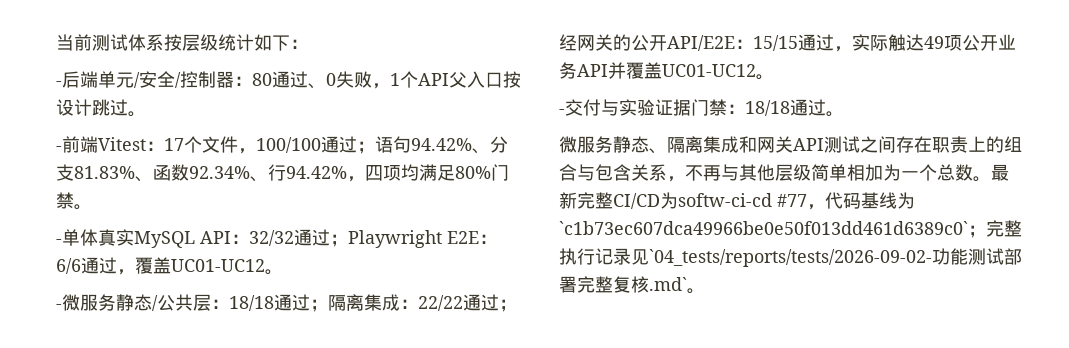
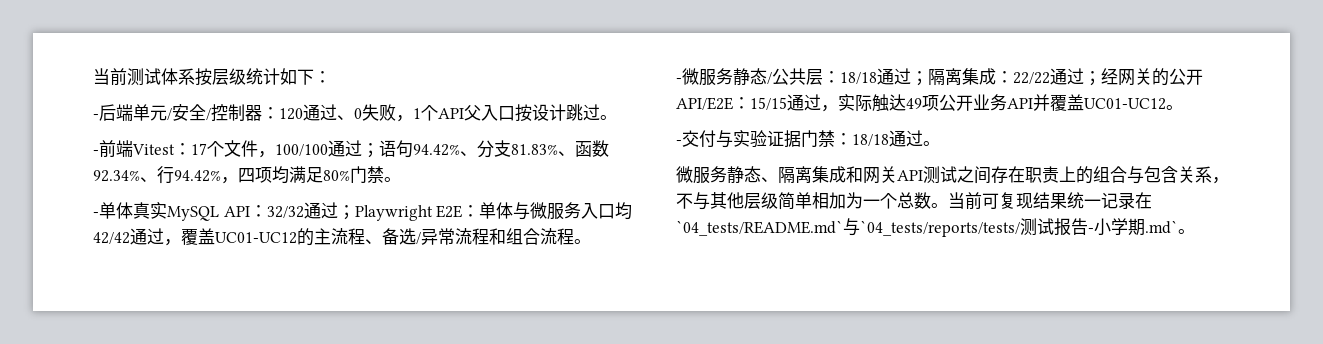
[252,73,272,86] 80 -> [279,108,303,120] 120
[56,257,265,275] 6/6通过，覆盖UC01-UC12 -> [479,202,633,220] [93,228,574,246] 单体与微服务入口均42/42通过，覆盖UC01-UC12的主流程、备选/异常流程和组合流程
[703,165,721,181] 再 -> (693, 201) none
[991,164,1009,181] [559,192,915,210] [559,220,1022,238] [559,248,1022,267] [559,276,649,293] 最新完整CI/CD为softw-ci-cd #77，代码基线为`c1b73ec607dca49966be0e50f013dd461d6389c0`；完整执行记录见`04_tests/reports/tests/2026-09-02-功能测试部署完整复核 -> [948,192,1152,210] [676,218,1145,237] 当前可复现结果统一记录在`04_tests/README.md`与`04_tests/reports/tests/测试报告-小学期

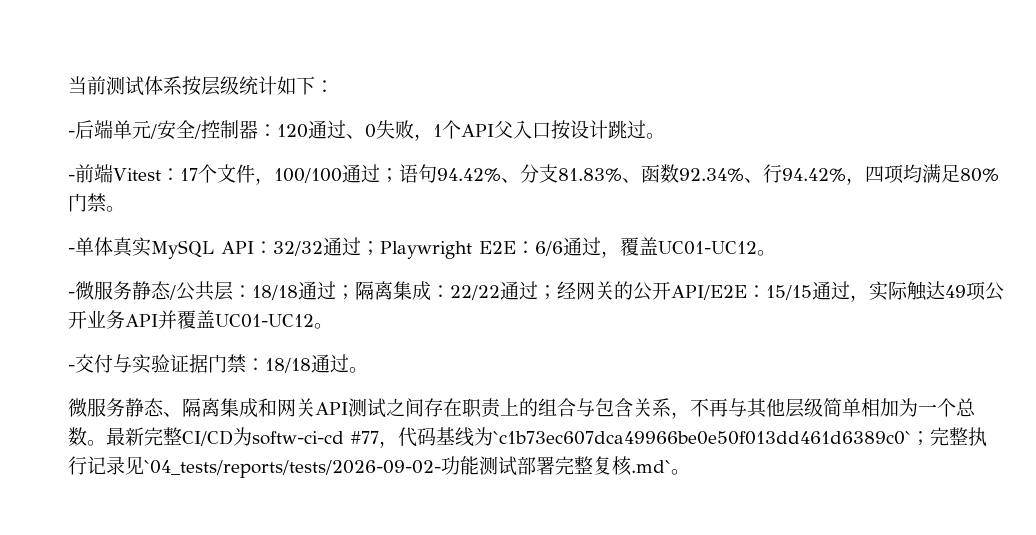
[479,202,633,220] [93,228,574,246] 单体与微服务入口均42/42通过，覆盖UC01-UC12的主流程、备选/异常流程和组合流程 -> [535,237,757,258] 6/6通过，覆盖UC01-UC12
(693, 201) none -> [709,398,728,417] 再
[948,192,1152,210] [676,218,1145,237] 当前可复现结果统一记录在`04_tests/README.md`与`04_tests/reports/tests/测试报告-小学期 -> [106,427,987,448] [68,456,632,478] 最新完整CI/CD为softw-ci-cd #77，代码基线为`c1b73ec607dca49966be0e50f013dd461d6389c0`；完整执行记录见`04_tests/reports/tests/2026-09-02-功能测试部署完整复核

